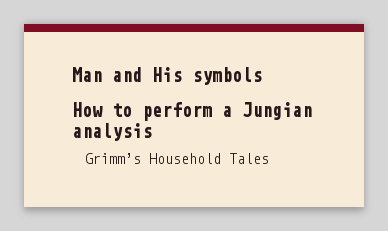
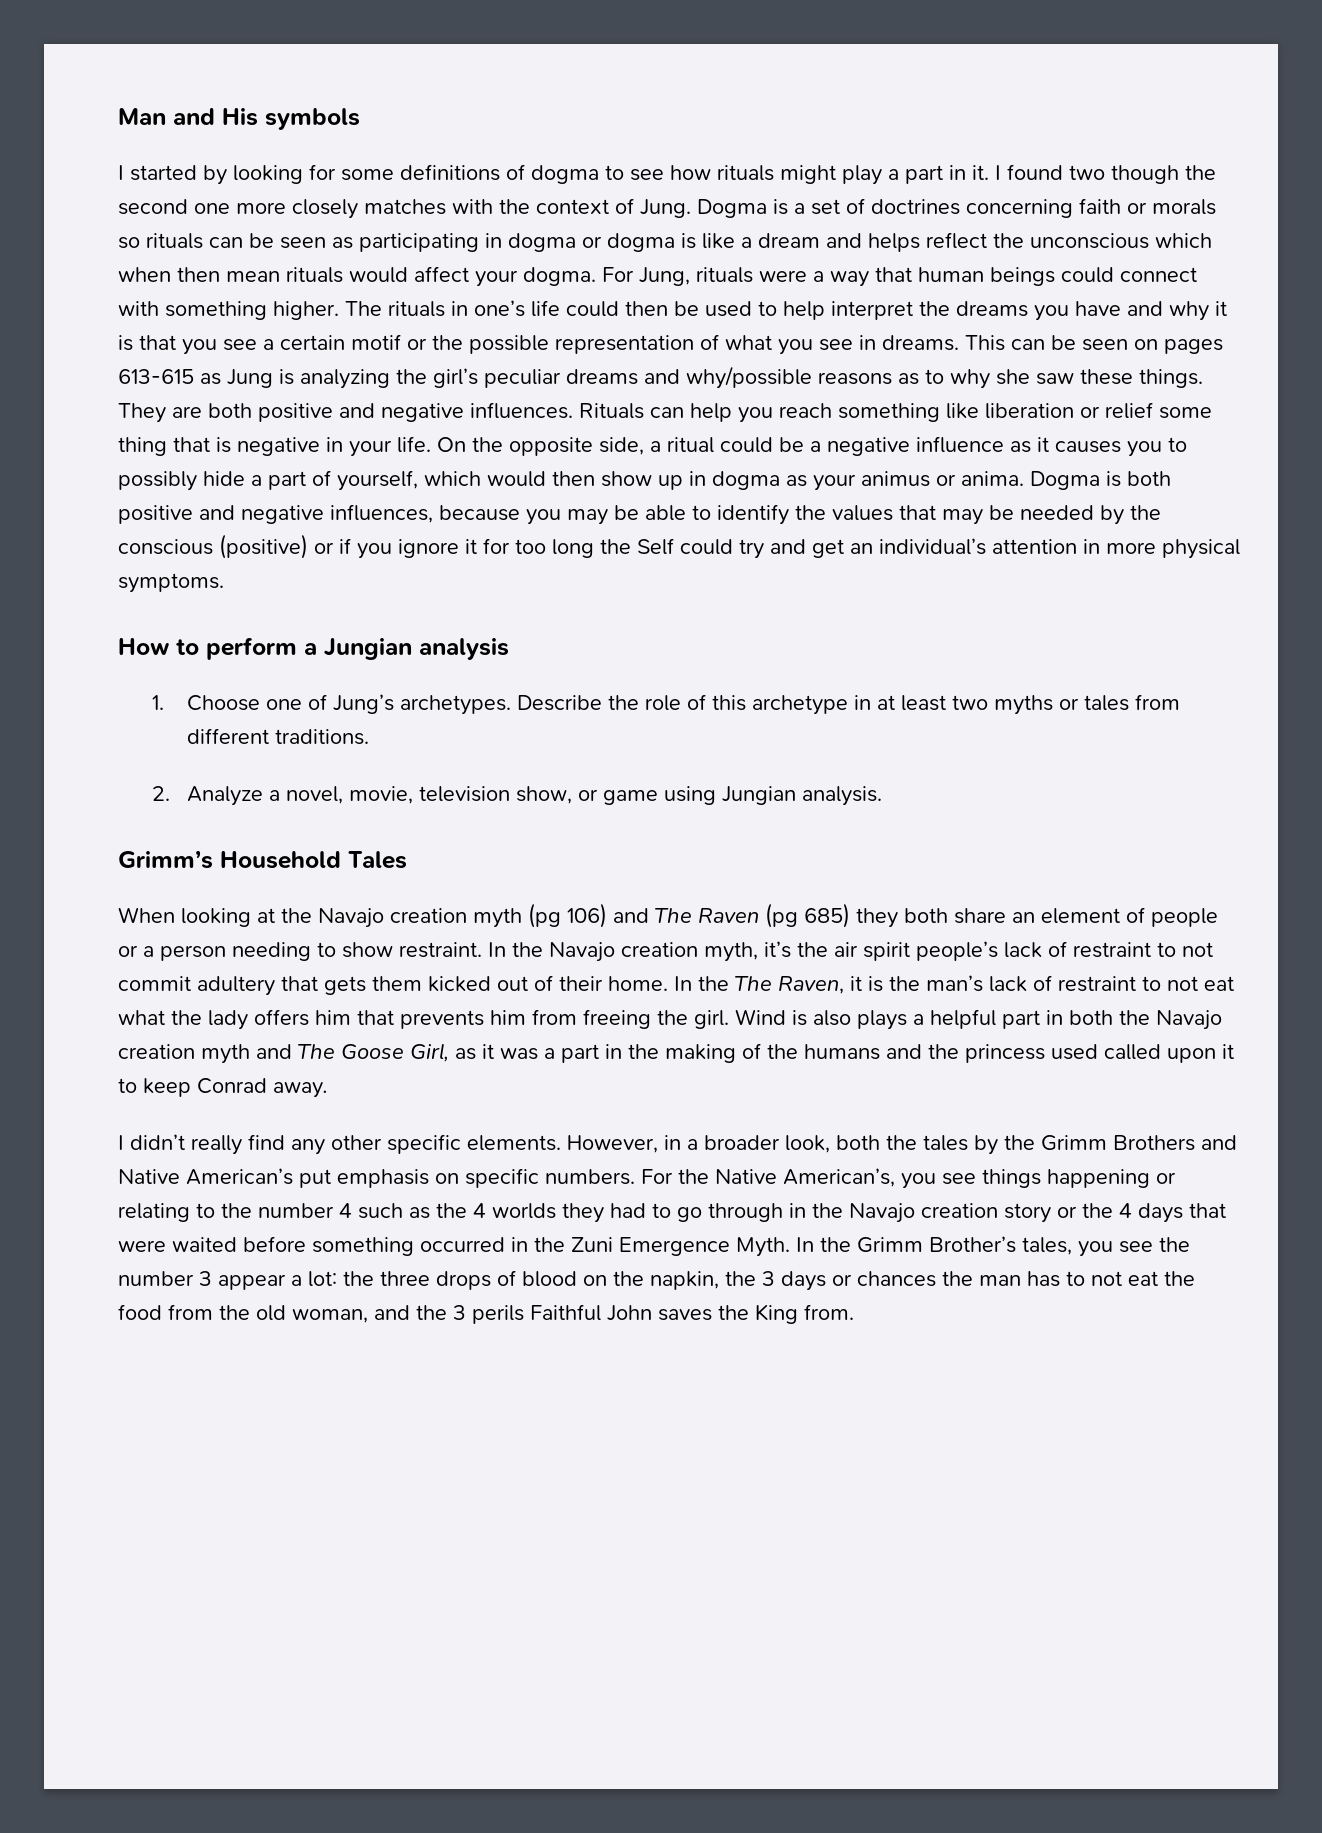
(262, 76) none -> [118,164,1216,185] [118,198,1216,219] [118,232,1212,252] [118,266,1197,287] [118,300,1227,321] [118,334,1223,355] [118,366,1203,389] [118,402,1212,423] [118,436,1187,457] [118,470,1171,491] [118,504,1161,525] [118,534,1240,559] [118,573,224,593] // I started by looking for some definitions of dogma to see how rituals might play a part in it. I found two though the second one more closely matches with the context of Jung. Dogma is a set of doctrines concerning faith or morals so rituals can be seen as participating in dogma or dogma is like a dream and helps reflect the unconscious which when then mean rituals would affect your dogma. For Jung, rituals were a way that human beings could connect with something higher. The rituals in one’s life could then be used to help interpret the dreams you have and why it is that you see a certain motif or the possible representation of what you see in dreams. This can be seen on pages 613-615 as Jung is analyzing the girl’s peculiar dreams and why/possible reasons as to why she saw these things. They are both positive and negative influences. Rituals can help you reach something like liberation or relief some thing that is negative in your life. On the opposite side, a ritual could be a negative influence as it causes you to possibly hide a part of yourself, which would then show up in dogma as your animus or anima. Dogma is both positive and negative influences, because you may be able to identify the values that may be needed by the conscious (positive) or if you ignore it for too long the Self could try and get an individual’s attention in more physical symptoms.
[85,153,270,164] Grimm’s Household Tales -> [152,694,1180,715] [186,728,369,745] [152,786,882,806] [118,851,407,869] [118,903,1218,928] [118,941,1213,962] [118,975,1234,996] [118,1009,1222,1030] [118,1043,1234,1064] [118,1078,328,1098] [118,1134,1237,1155] [118,1168,1176,1189] [118,1203,1226,1223] [118,1236,1190,1257] [118,1270,1195,1291] [118,1304,854,1324] 1. Choose one of Jung’s archetypes. Describe the role of this archetype in at least two myths or tales from different traditions. // 2. Analyze a novel, movie, television show, or game using Jungian analysis. // Grimm’s Household Tales // When looking at the Navajo creation myth (pg 106) and The Raven (pg 685) they both share an element of people or a person needing to show restraint. In the Navajo creation myth, it’s the air spirit people’s lack of restraint to not commit adultery that gets them kicked out of their home. In the The Raven, it is the man’s lack of restraint to not eat what the lady offers him that prevents him from freeing the girl. Wind is also plays a helpful part in both the Navajo creation myth and The Goose Girl, as it was a part in the making of the humans and the princess used called upon it to keep Conrad away. // I didn’t really find any other specific elements. However, in a broader look, both the tales by the Grimm Brothers and Native American’s put emphasis on specific numbers. For the Native American’s, you see things happening or relating to the number 4 such as the 4 worlds they had to go through in the Navajo creation story or the 4 days that were waited before something occurred in the Zuni Emergence Myth. In the Grimm Brother’s tales, you see the number 3 appear a lot: the three drops of blood on the napkin, the 3 days or chances the man has to not eat the food from the old woman, and the 3 perils Faithful John saves the King from.

